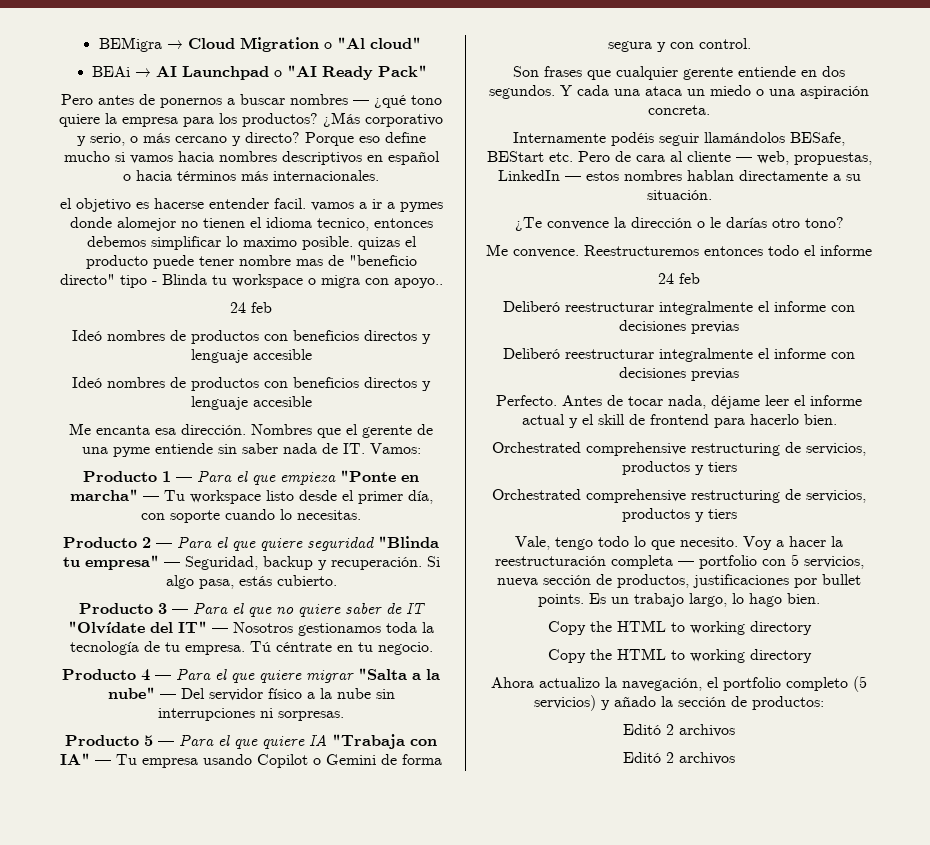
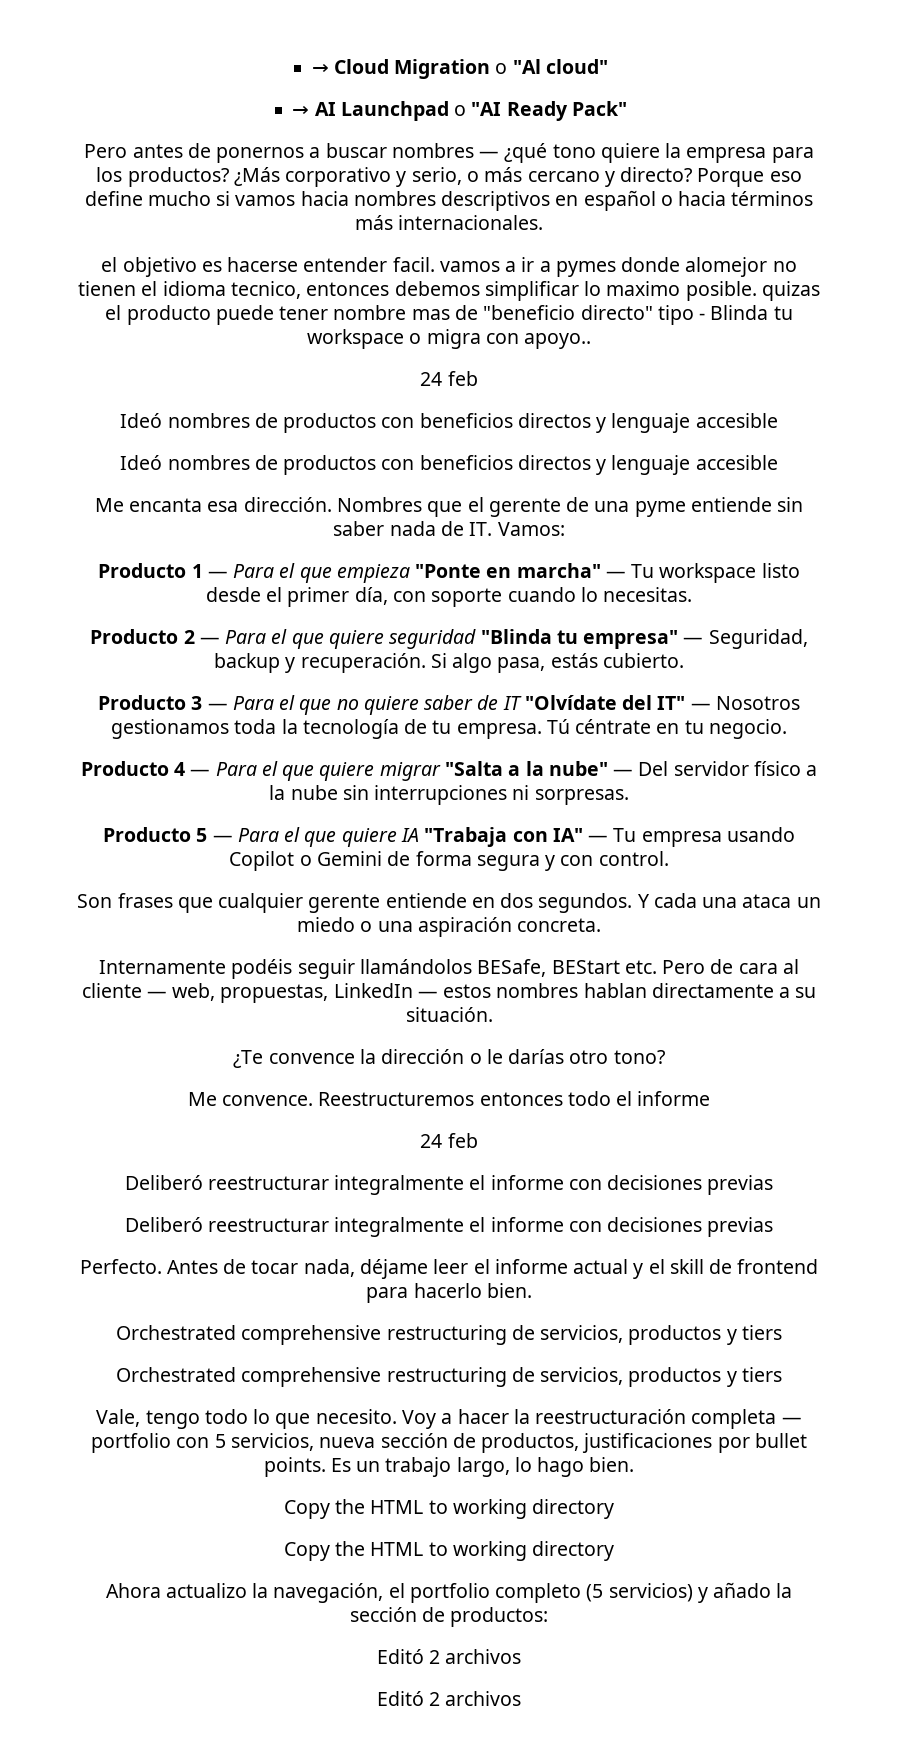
[98,37,162,52] BEMigra -> (311, 69) none
[92,66,131,77] BEAi -> (608, 66) none

